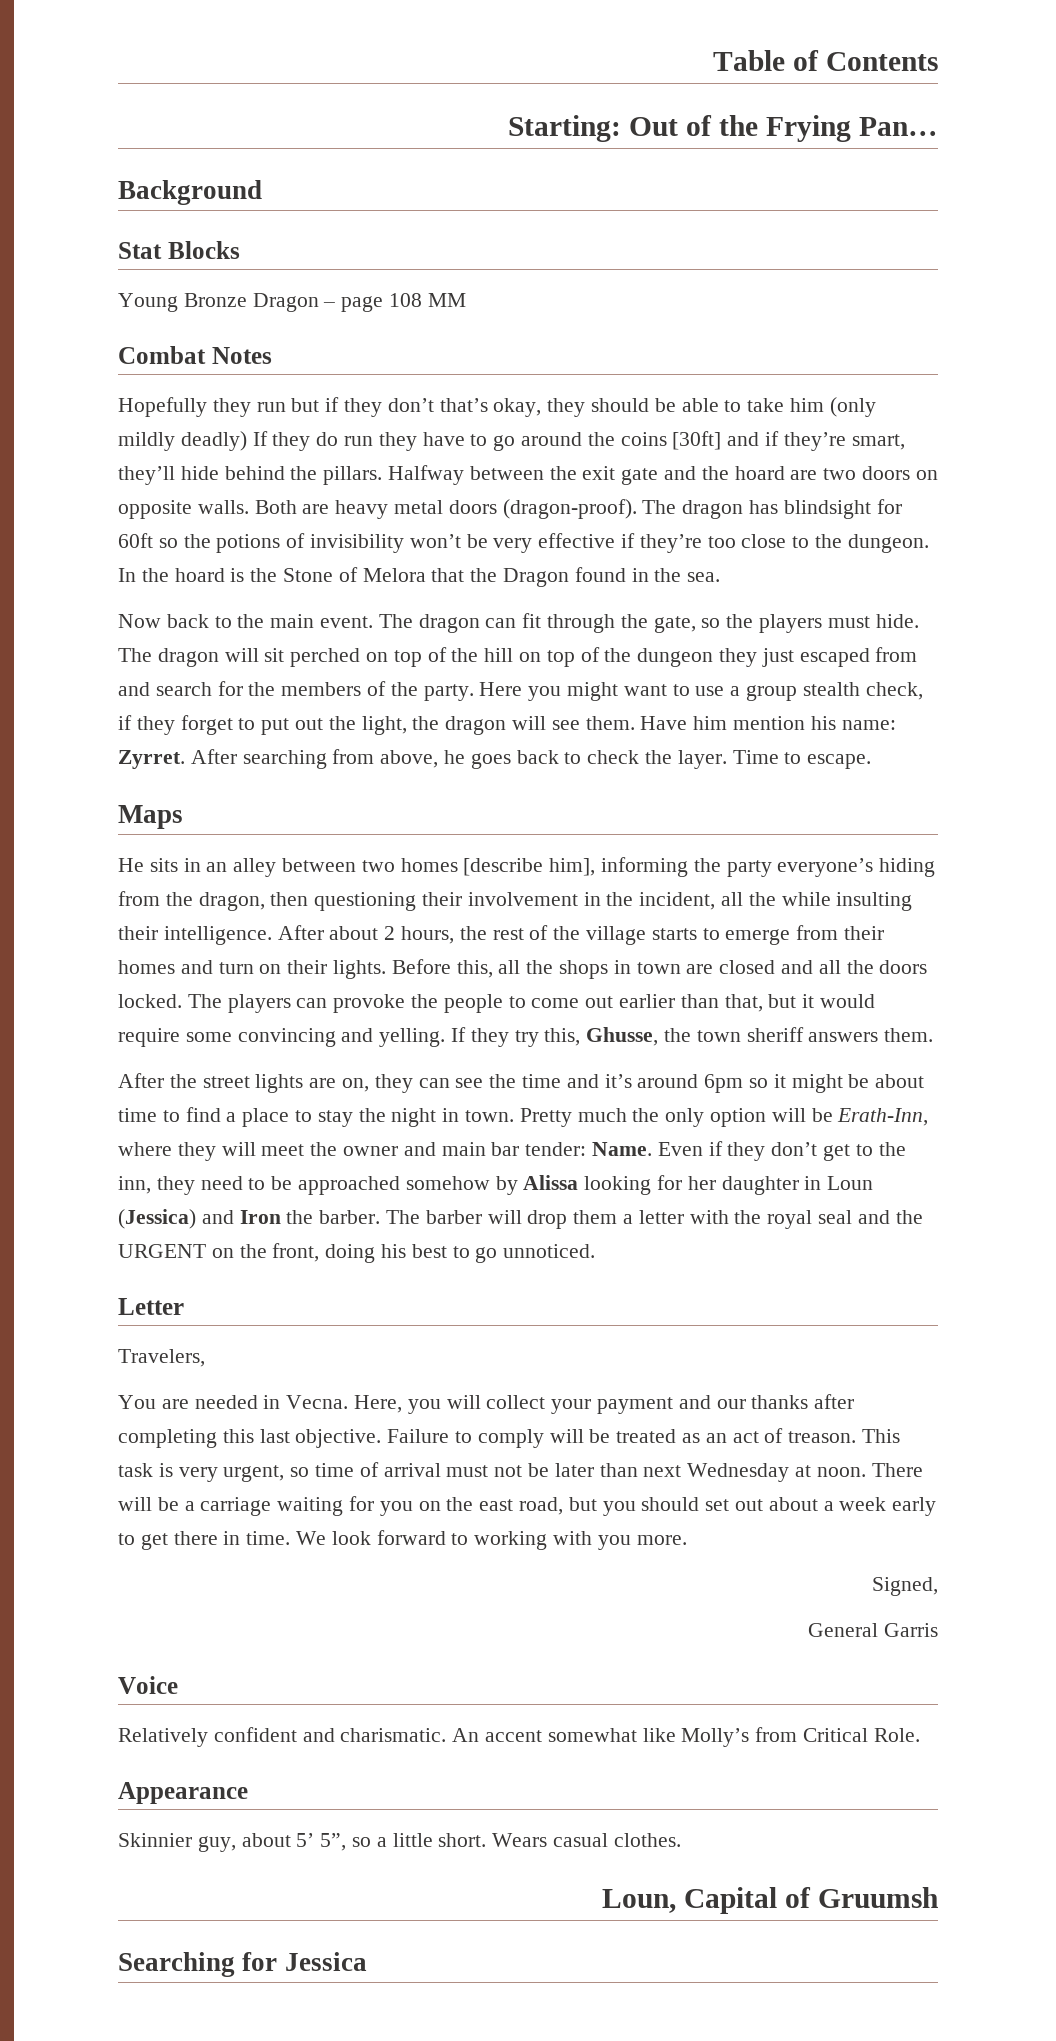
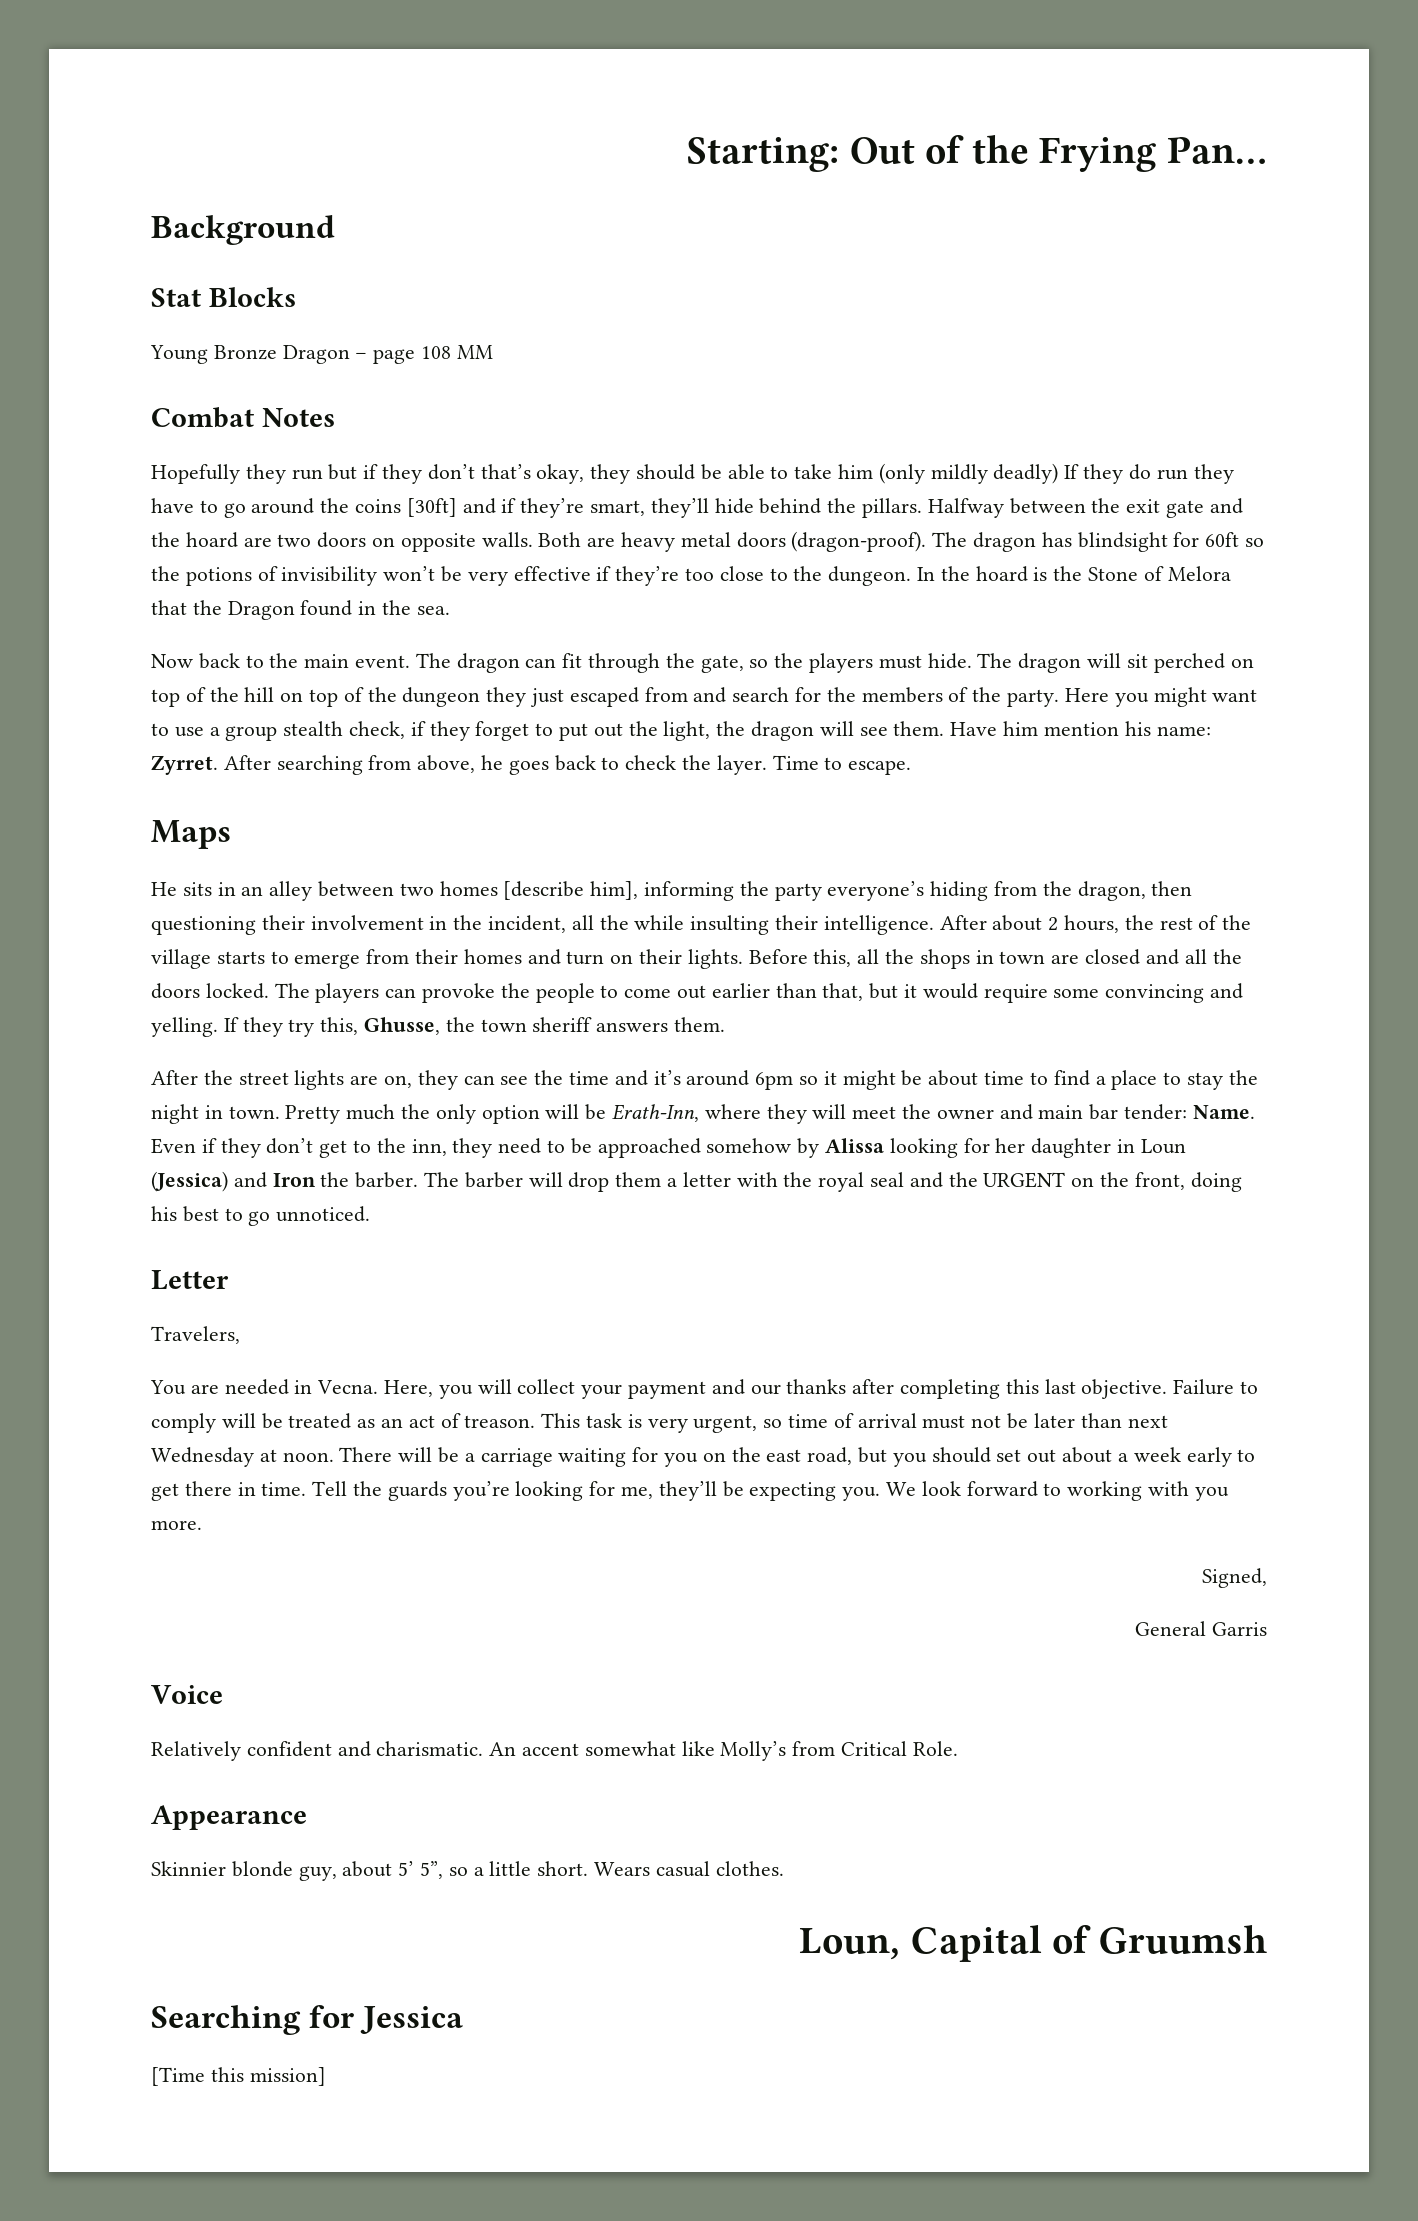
[713,50,938,71] Table of Contents // -> (687, 154) none
(291, 1538) none -> [312,1481,881,1501] Tell the guards you’re looking for me, they’ll be expecting you.
(192, 1840) none -> [231,1861,293,1877] blonde
(367, 1961) none -> [151,2067,326,2086] // [Time this mission]

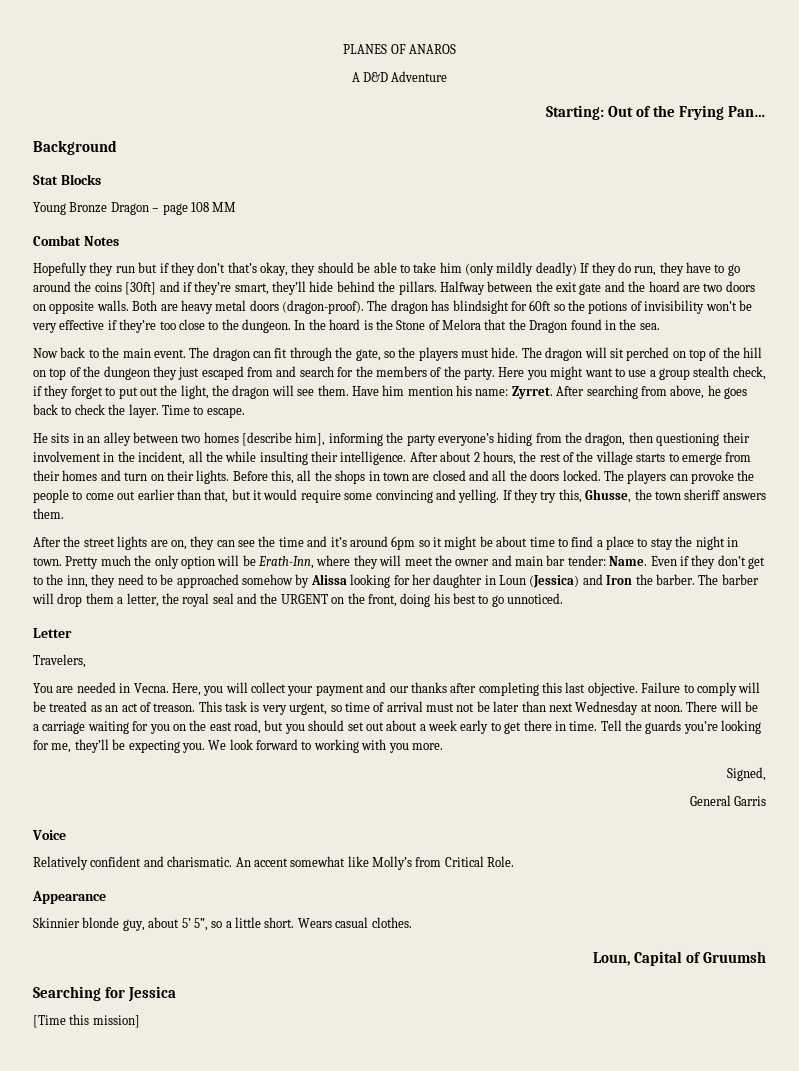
(687, 154) none -> [343,44,456,54] [351,71,448,82] PLANES OF ANAROS // A D&D Adventure //
[1156,469,1188,480] run -> [634,266,657,276] run,
[151,820,231,849] // Maps -> (245, 412) none
[682,1172,778,1187] letter with -> [126,593,159,607] letter,

